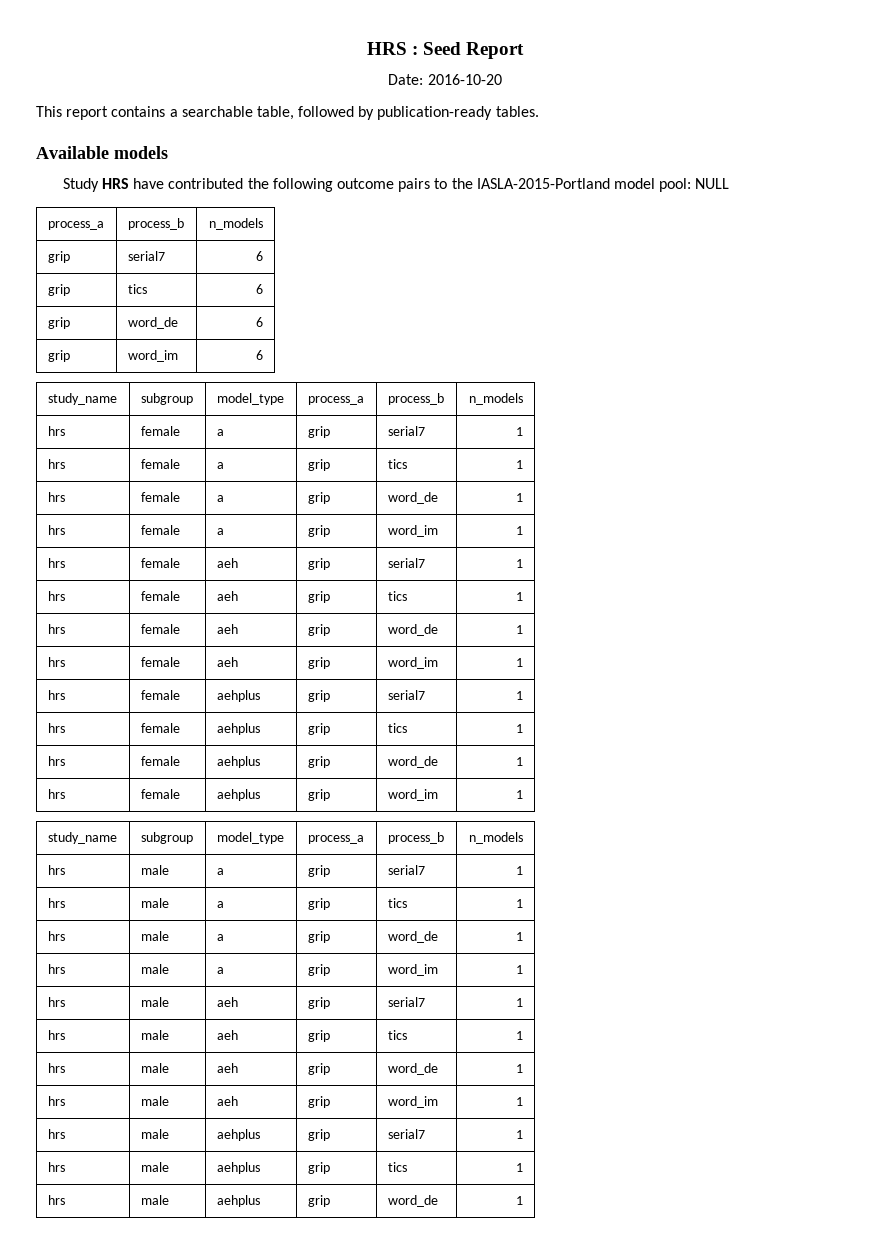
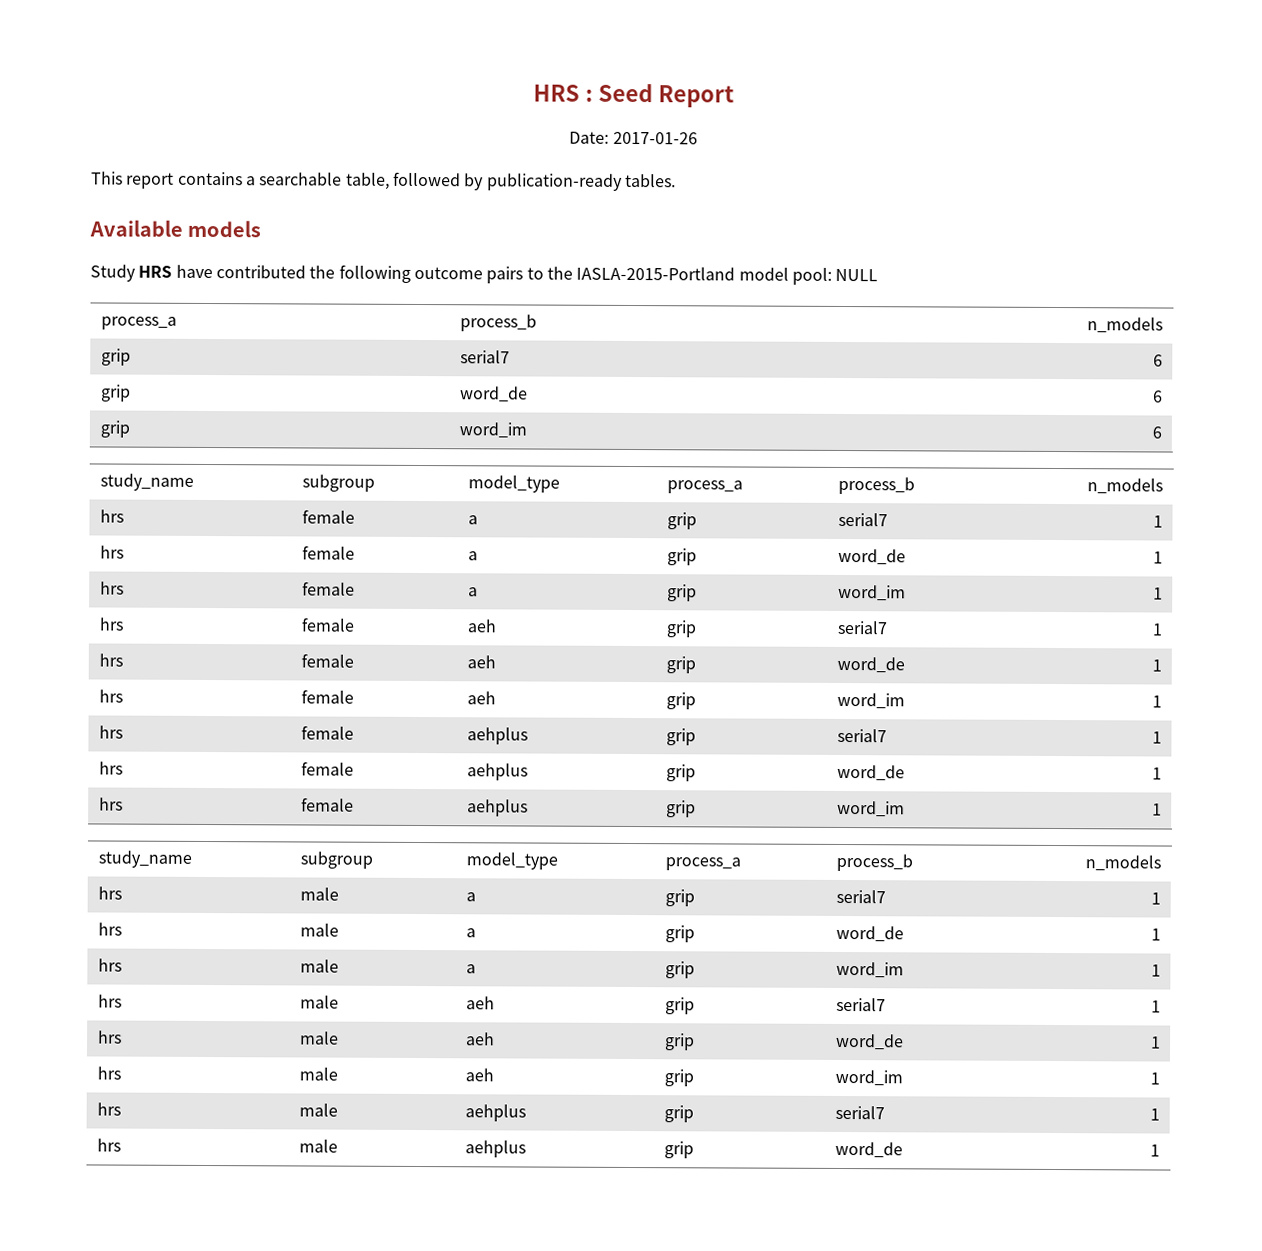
[427,74,502,85] 2016-10-20 -> [612,131,698,145] 2017-01-26
[47,284,70,296] [127,284,147,294] [256,284,264,294] // grip | tics | 6 -> (1164, 360) none
[47,459,65,469] [140,459,180,469] [216,462,224,469] [307,459,330,471] [387,459,407,469] [516,460,524,469] // hrs | female | a | grip | tics | 1 -> (1164, 521) none
[47,591,65,601] [140,591,180,601] [216,591,238,601] [307,591,330,603] [387,591,407,601] [516,592,524,601] // hrs | female | aeh | grip | tics | 1 -> (1164, 629) none
[47,723,65,733] [140,723,180,733] [216,723,260,735] [307,723,330,735] [387,723,407,733] [516,724,524,733] // hrs | female | aehplus | grip | tics | 1 -> (1163, 737) none
[47,898,65,908] [140,898,169,908] [216,901,224,908] [307,898,330,910] [387,898,407,908] [516,899,524,908] // hrs | male | a | grip | tics | 1 -> (1162, 898) none
[47,1030,65,1040] [140,1030,169,1040] [216,1030,238,1040] [307,1030,330,1042] [387,1030,407,1040] [516,1031,524,1040] // hrs | male | aeh | grip | tics | 1 -> (1162, 1006) none
[47,1162,65,1172] [140,1162,169,1172] [216,1162,260,1174] [307,1162,330,1174] [387,1162,407,1172] [516,1163,524,1172] // hrs | male | aehplus | grip | tics | 1 -> (1161, 1114) none

